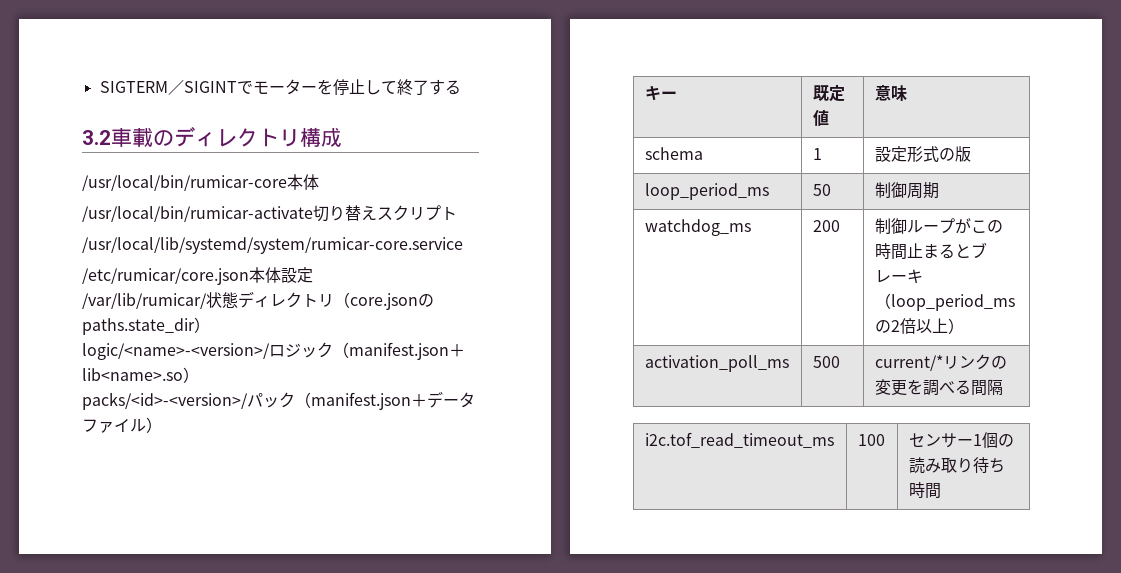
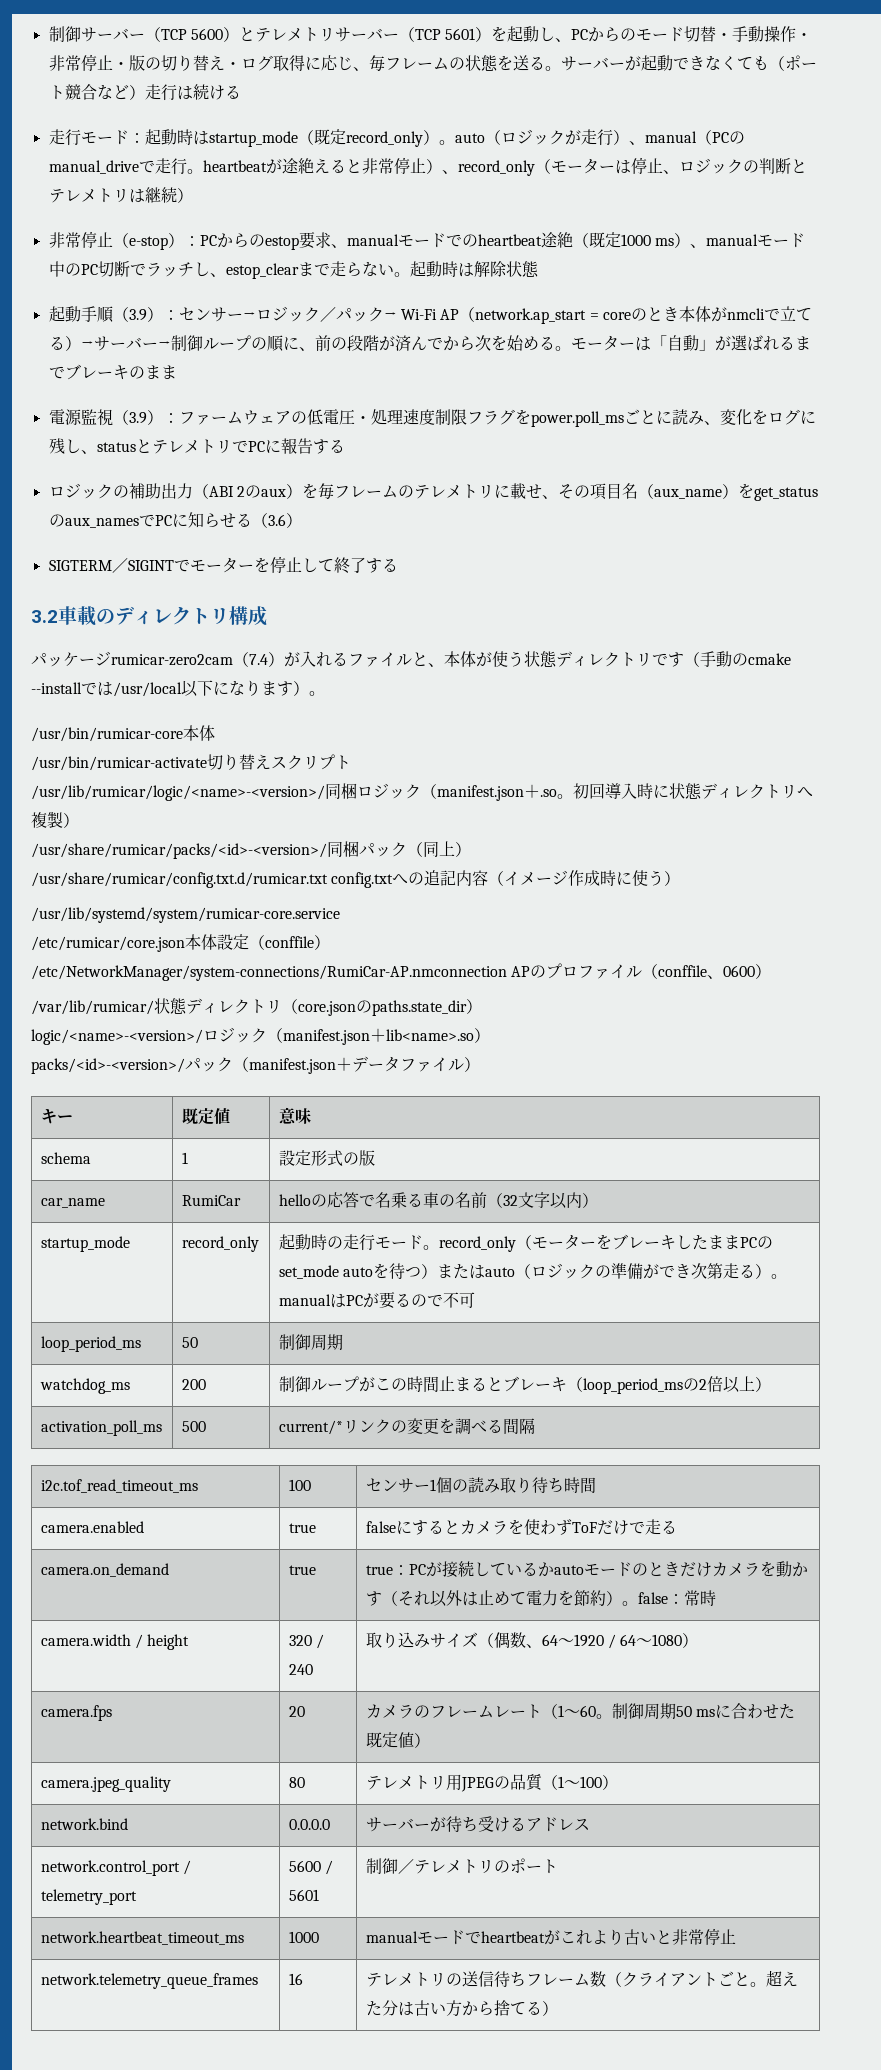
(99, 87) none -> [48,26,813,42] [48,54,817,72] [48,84,241,101] [48,129,745,147] [48,157,807,176] [48,187,193,203] [48,231,805,250] [48,261,539,279] [48,306,812,324] [48,335,811,352] [48,364,177,380] [48,409,816,427] [48,438,345,454] [48,483,818,501] [48,512,302,528] 制御サーバー（TCP 5600）とテレメトリサーバー（TCP 5601）を起動し、PCからのモード切替・手動操作・非常停止・版の切り替え・ログ取得に応じ、毎フレームの状態を送る。サーバーが起動できなくても（ポート競合など）走行は続ける // 走行モード：起動時はstartup_mode（既定record_only）。auto（ロジックが走行）、manual（PCのmanual_driveで走行。heartbeatが途絶えると非常停止）、record_only（モーターは停止、ロジックの判断とテレメトリは継続） // 非常停止（e-stop）：PCからのestop要求、manualモードでのheartbeat途絶（既定1000 ms）、manualモード中のPC切断でラッチし、estop_clearまで走らない。起動時は解除状態 // 起動手順（3.9）：センサー→ロジック／パック→ Wi-Fi AP（network.ap_start = coreのとき本体がnmcliで立てる）→サーバー→制御ループの順に、前の段階が済んでから次を始める。モーターは「自動」が選ばれるまでブレーキのまま // 電源監視（3.9）：ファームウェアの低電圧・処理速度制限フラグをpower.poll_msごとに読み、変化をログに残し、statusとテレメトリでPCに報告する // ロジックの補助出力（ABI 2のaux）を毎フレームのテレメトリに載せ、その項目名（aux_name）をget_statusのaux_namesでPCに知らせる（3.6） //
[82,175,287,191] /usr/local/bin/rumicar-core -> [31,651,791,667] [31,680,325,697] [31,727,183,742] パッケージrumicar-zero2cam（7.4）が入れるファイルと、本体が使う状態ディレクトリです（手動のcmake --installでは/usr/local以下になります）。 // /usr/bin/rumicar-core
[82,206,313,222] /usr/local/bin/rumicar-activate -> [31,756,207,771] /usr/bin/rumicar-activate
[82,237,463,254] [82,267,313,285] /usr/local/lib/systemd/system/rumicar-core.service // /etc/rumicar/core.json本体設定 -> [31,783,813,801] [31,811,79,828] [31,841,471,859] [31,870,681,888] [31,907,340,923] [31,934,330,952] [31,963,772,981] /usr/lib/rumicar/logic/<name>-<version>/同梱ロジック（manifest.json＋.so。初回導入時に状態ディレクトリへ複製） // /usr/share/rumicar/packs/<id>-<version>/同梱パック（同上） // /usr/share/rumicar/config.txt.d/rumicar.txt config.txtへの追記内容（イメージ作成時に使う） // /usr/lib/systemd/system/rumicar-core.service // /etc/rumicar/core.json本体設定（conffile） // /etc/NetworkManager/system-connections/RumiCar-AP.nmconnection APのプロファイル（conffile、0600）
(971, 154) none -> [40,1198,105,1208] [181,1195,241,1206] [278,1192,598,1209] [40,1236,130,1252] [181,1236,259,1252] [278,1234,773,1252] [278,1263,787,1279] [278,1292,475,1309] // car_name | RumiCar | helloの応答で名乗る車の名前（32文字以内） // startup_mode | record_only | 起動時の走行モード。record_only（モーターをブレーキしたままPCのset_mode autoを待つ）またはauto（ロジックの準備ができ次第走る）。manualはPCが要るので不可
(941, 491) none -> [40,1521,144,1533] [288,1523,316,1533] [365,1519,677,1535] [40,1563,169,1577] [288,1565,316,1575] [365,1561,808,1578] [365,1590,716,1607] [40,1634,190,1650] [288,1634,324,1649] [288,1664,313,1675] [365,1632,699,1649] [40,1705,112,1721] [288,1706,305,1717] [365,1703,795,1720] [365,1732,430,1748] [40,1776,171,1792] [288,1777,305,1788] [365,1774,618,1792] [40,1818,128,1830] [288,1819,330,1830] [365,1816,590,1832] [40,1860,191,1876] [40,1889,137,1905] [288,1860,333,1875] [288,1889,319,1901] [365,1858,558,1874] [40,1931,244,1945] [288,1931,319,1943] [365,1928,736,1945] [40,1973,258,1989] [288,1973,303,1985] [365,1970,798,1987] [365,2000,558,2017] // camera.enabled | true | falseにするとカメラを使わずToFだけで走る // camera.on_demand | true | true：PCが接続しているかautoモードのときだけカメラを動かす（それ以外は止めて電力を節約）。false：常時 // camera.width / height | 320 / 240 | 取り込みサイズ（偶数、64〜1920 / 64〜1080） // camera.fps | 20 | カメラのフレームレート（1〜60。制御周期50 msに合わせた既定値） // camera.jpeg_quality | 80 | テレメトリ用JPEGの品質（1〜100） // network.bind | 0.0.0.0 | サーバーが待ち受けるアドレス // network.control_port / telemetry_port | 5600 / 5601 | 制御／テレメトリのポート // network.heartbeat_timeout_ms | 1000 | manualモードでheartbeatがこれより古いと非常停止 // network.telemetry_queue_frames | 16 | テレメトリの送信待ちフレーム数（クライアントごと。超えた分は古い方から捨てる）

